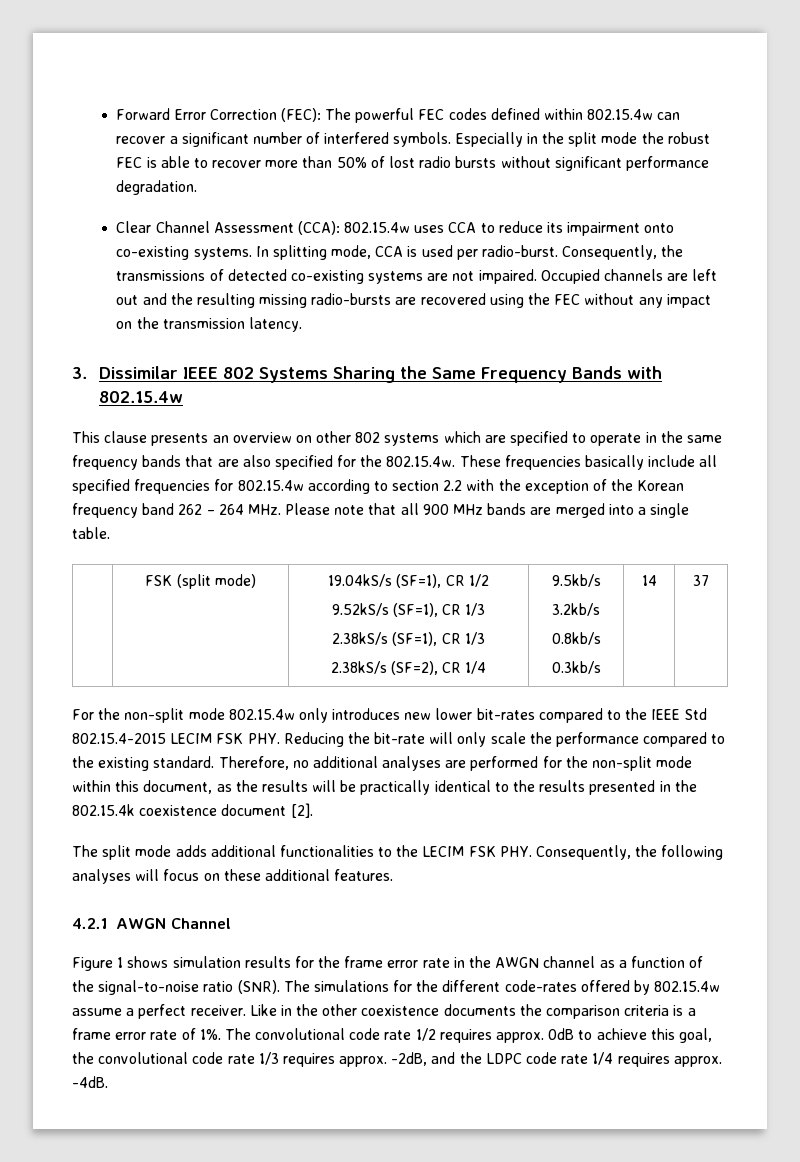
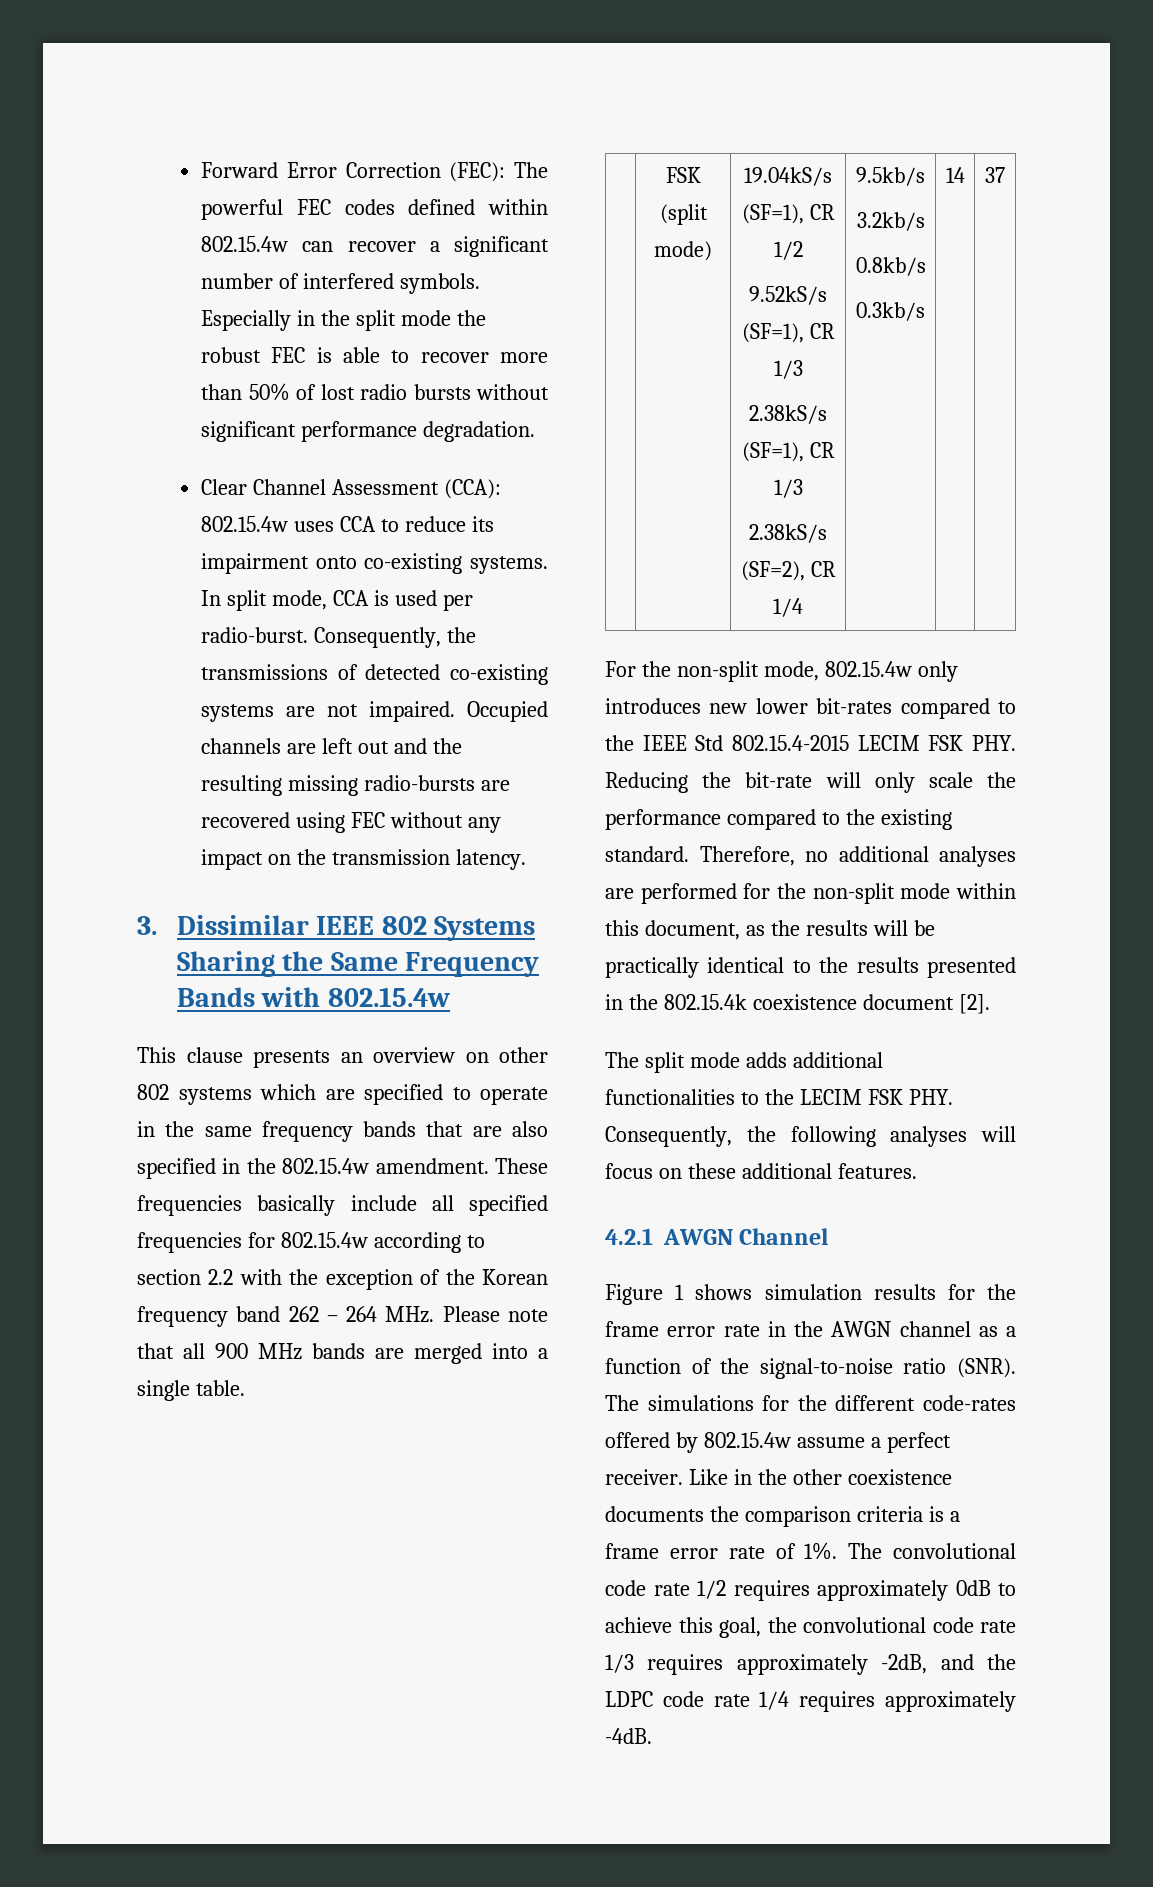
[272,245,327,260] splitting -> [227,590,268,611] split
[528,293,551,305] the -> (346, 822) none
[337,455,456,467] for the 802.15.4w. -> [222,1158,489,1174] in the 802.15.4w amendment.
[188,708,225,720] mode -> [763,661,819,681] mode,
[496,1032,545,1043] approx. -> [817,1580,948,1601] approximately
[339,1056,388,1067] approx. -> [736,1654,868,1675] approximately
[673,1056,722,1067] approx. -> [885,1691,1016,1712] approximately

